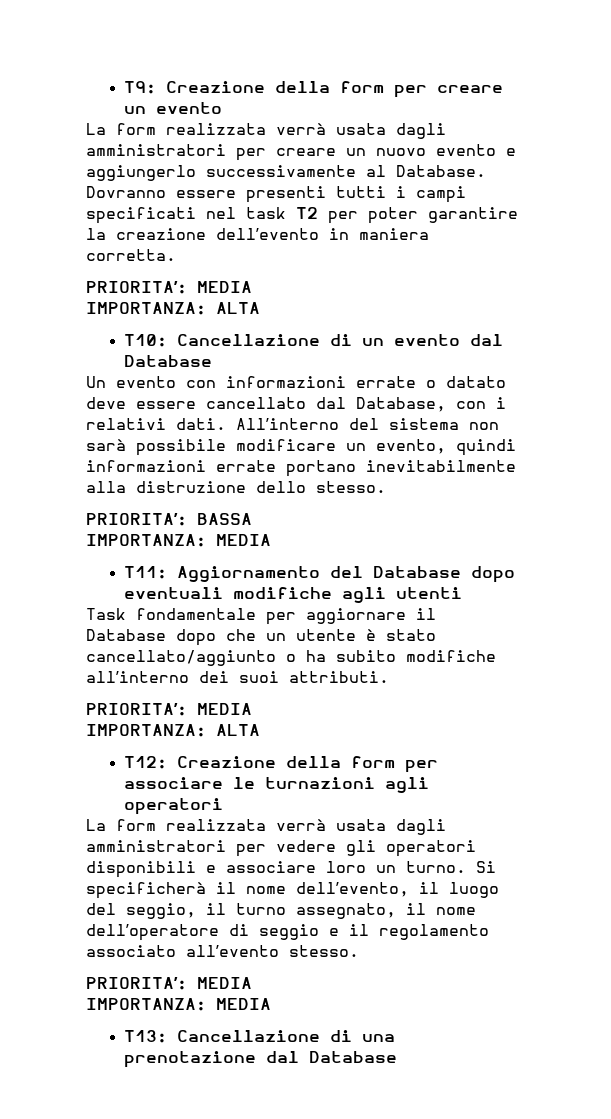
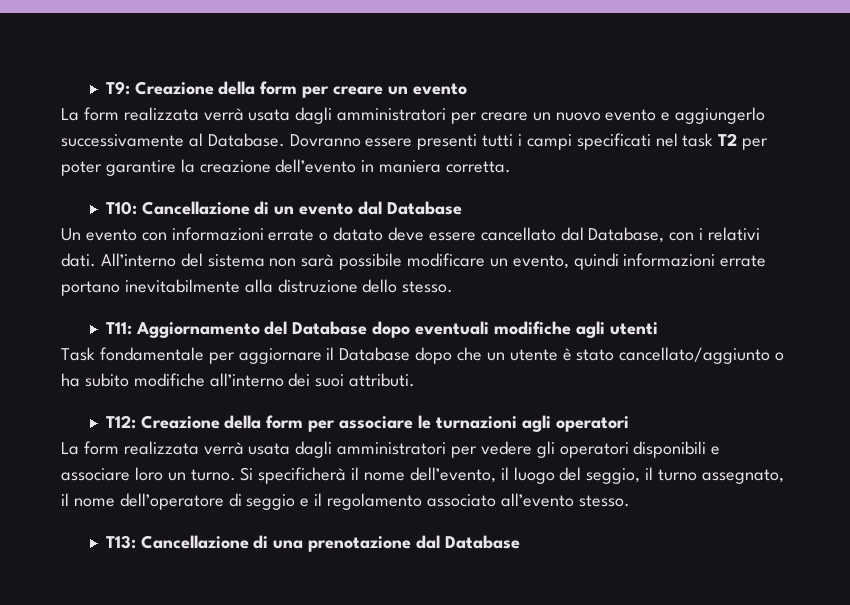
[86,281,252,294] [86,302,260,315] // PRIORITA’: MEDIA // IMPORTANZA: ALTA -> (512, 167) none
[86,513,252,526] [86,534,271,547] // PRIORITA’: BASSA // IMPORTANZA: MEDIA -> (454, 287) none
[86,703,252,716] [86,724,260,737] // PRIORITA’: MEDIA // IMPORTANZA: ALTA -> (416, 380) none
[86,977,252,990] [86,998,271,1011] // PRIORITA’: MEDIA // IMPORTANZA: MEDIA -> (630, 501) none

